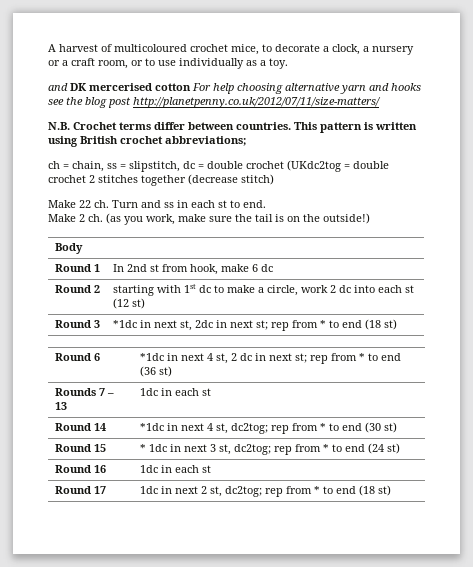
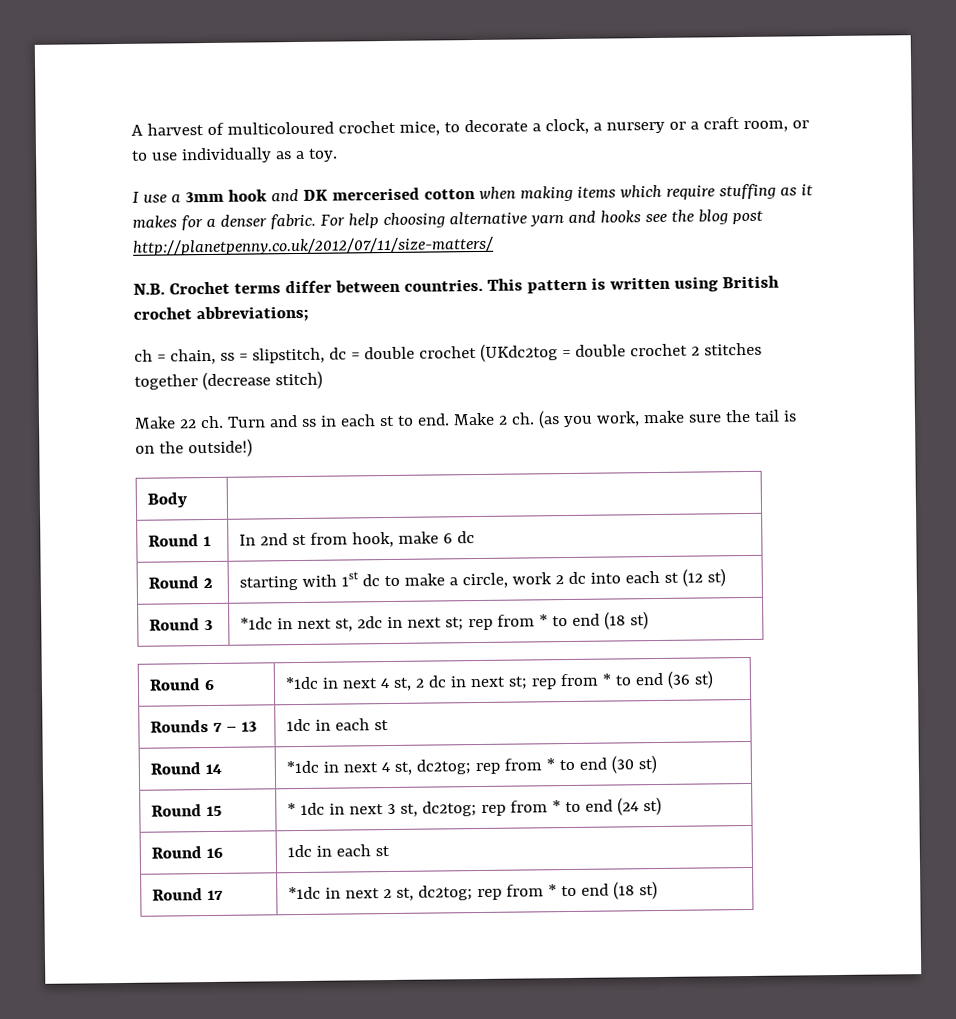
[48,83,191,91] and DK mercerised cotton -> [132,183,813,203] [132,213,316,231] I use a 3mm hook and DK mercerised cotton when making items which require stuffing as it makes for a denser fabric.
(266, 204) // -> (450, 419) none
[139,486,158,494] 1dc -> [288,886,322,900] *1dc

